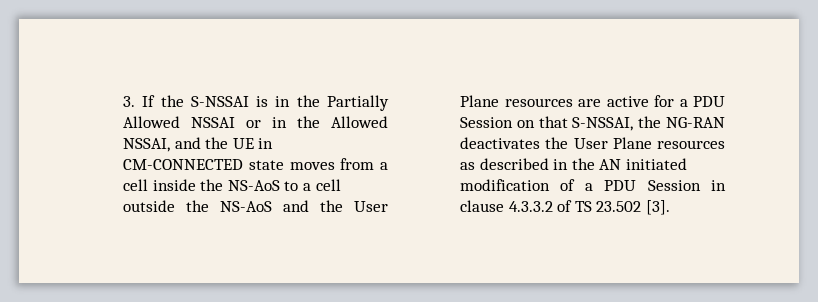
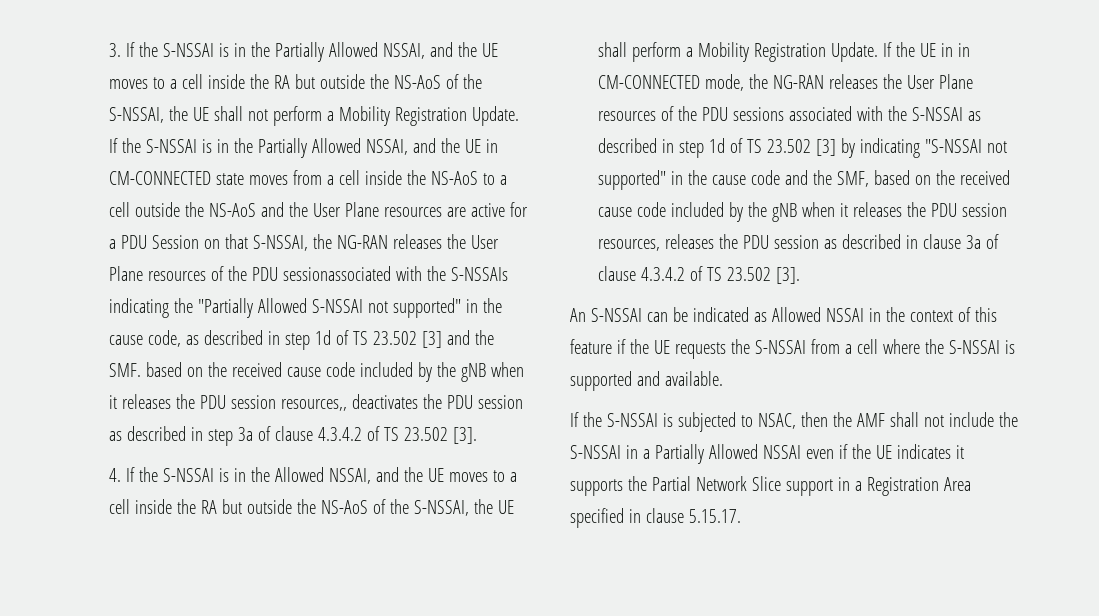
[191,116,321,128] NSSAI or in the -> [383,42,499,59] [109,74,483,89] [109,106,520,126] [109,138,308,158] NSSAI, and the UE moves to a cell inside the RA but outside the NS-AoS of the S-NSSAI, the UE shall not perform a Mobility Registration Update. If the S-NSSAI is in the Partially
[460,137,725,149] [460,158,688,170] [460,179,726,191] [460,200,671,215] deactivates the User Plane resources as described in the AN initiated modification of a PDU Session in clause 4.3.3.2 of TS 23.502 [3]. -> [393,234,500,249] [109,266,509,281] [109,298,503,318] [109,330,495,350] [109,362,525,382] [109,394,524,411] [109,426,478,446] [109,467,518,484] [109,499,515,516] [598,42,971,62] [598,74,974,91] [598,106,982,121] [598,138,1008,158] [598,170,1011,190] [598,202,1008,222] [598,234,1000,251] [598,266,801,284] [570,307,997,322] [570,339,1015,359] [570,371,723,391] [570,412,1018,432] [570,444,964,464] [570,476,971,496] [570,508,741,528] releases the User Plane resources of the PDU sessionassociated with the S-NSSAIs indicating the "Partially Allowed S-NSSAI not supported" in the cause code, as described in step 1d of TS 23.502 [3] and the SMF. based on the received cause code included by the gNB when it releases the PDU session resources,, deactivates the PDU session as described in step 3a of clause 4.3.4.2 of TS 23.502 [3]. // 4. If the S-NSSAI is in the Allowed NSSAI, and the UE moves to a cell inside the RA but outside the NS-AoS of the S-NSSAI, the UE shall perform a Mobility Registration Update. If the UE in in CM-CONNECTED mode, the NG-RAN releases the User Plane resources of the PDU sessions associated with the S-NSSAI as described in step 1d of TS 23.502 [3] by indicating "S-NSSAI not supported" in the cause code and the SMF, based on the received cause code included by the gNB when it releases the PDU session resources, releases the PDU session as described in clause 3a of clause 4.3.4.2 of TS 23.502 [3]. // An S-NSSAI can be indicated as Allowed NSSAI in the context of this feature if the UE requests the S-NSSAI from a cell where the S-NSSAI is supported and available. // If the S-NSSAI is subjected to NSAC, then the AMF shall not include the S-NSSAI in a Partially Allowed NSSAI even if the UE indicates it supports the Partial Network Slice support in a Registration Area specified in clause 5.15.17.

